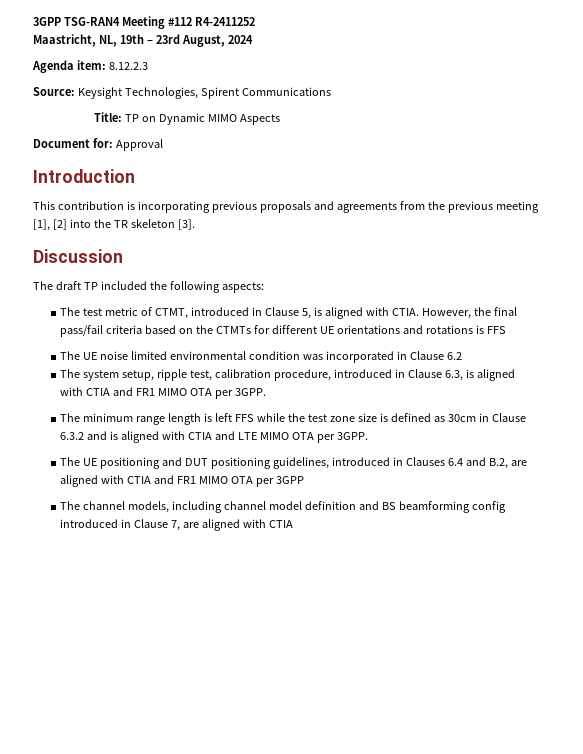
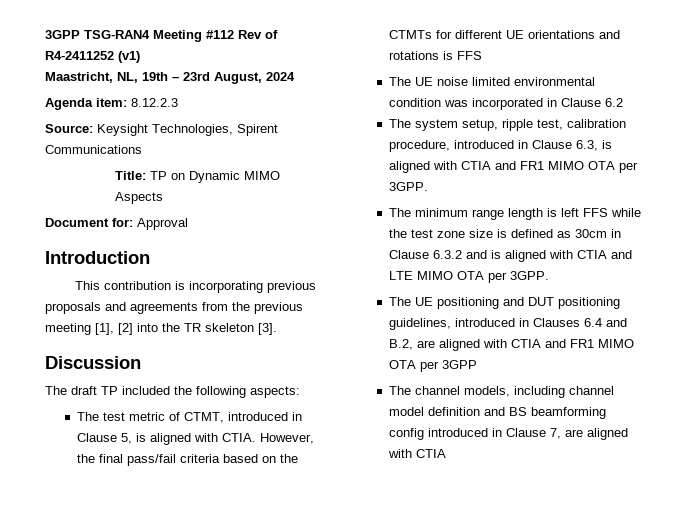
(192, 21) none -> [238,30,278,39] Rev of
(255, 21) none -> [118,51,140,63] (v1)

